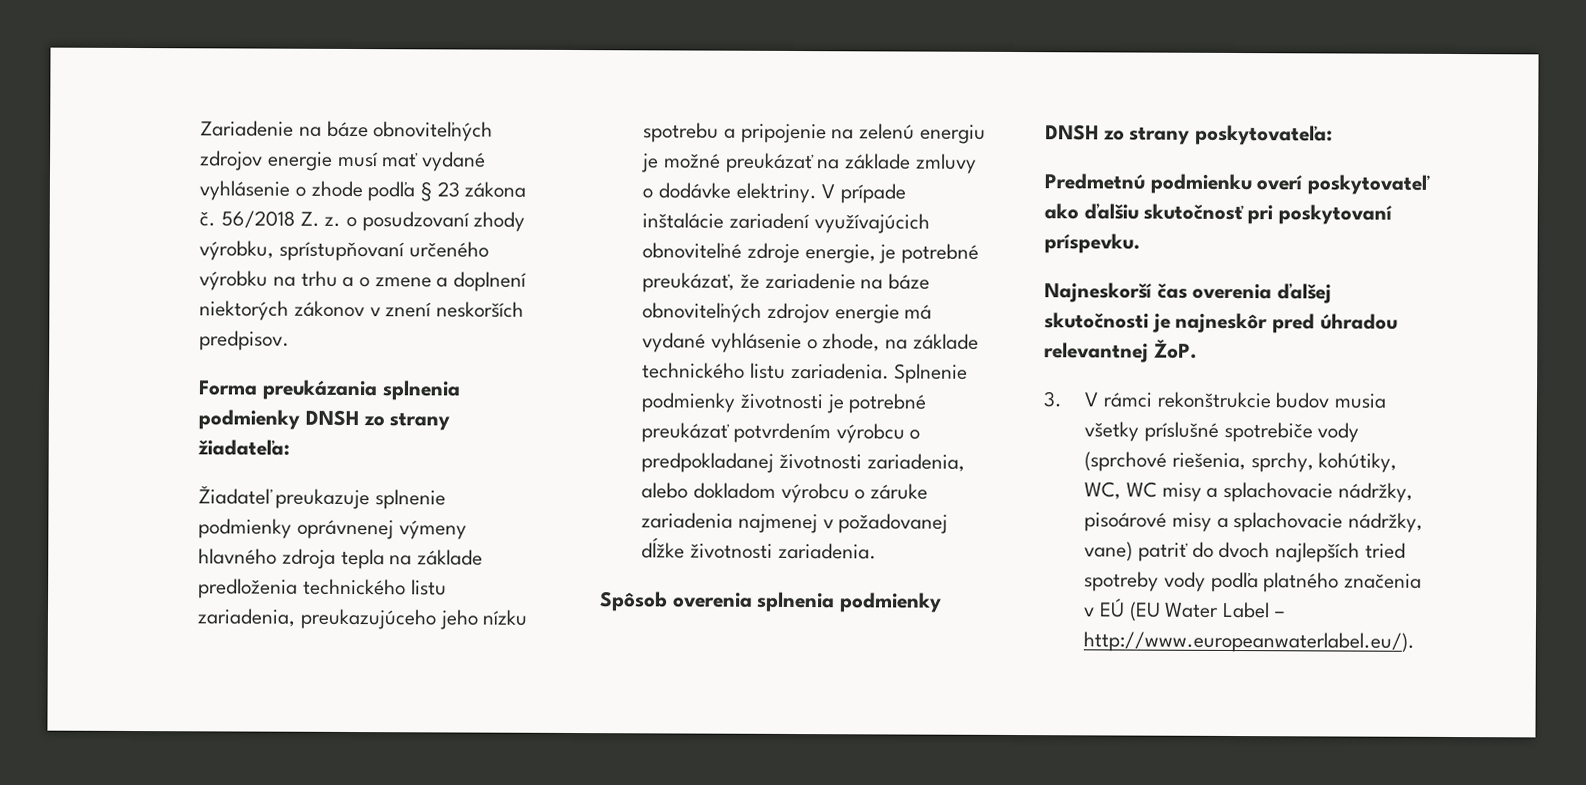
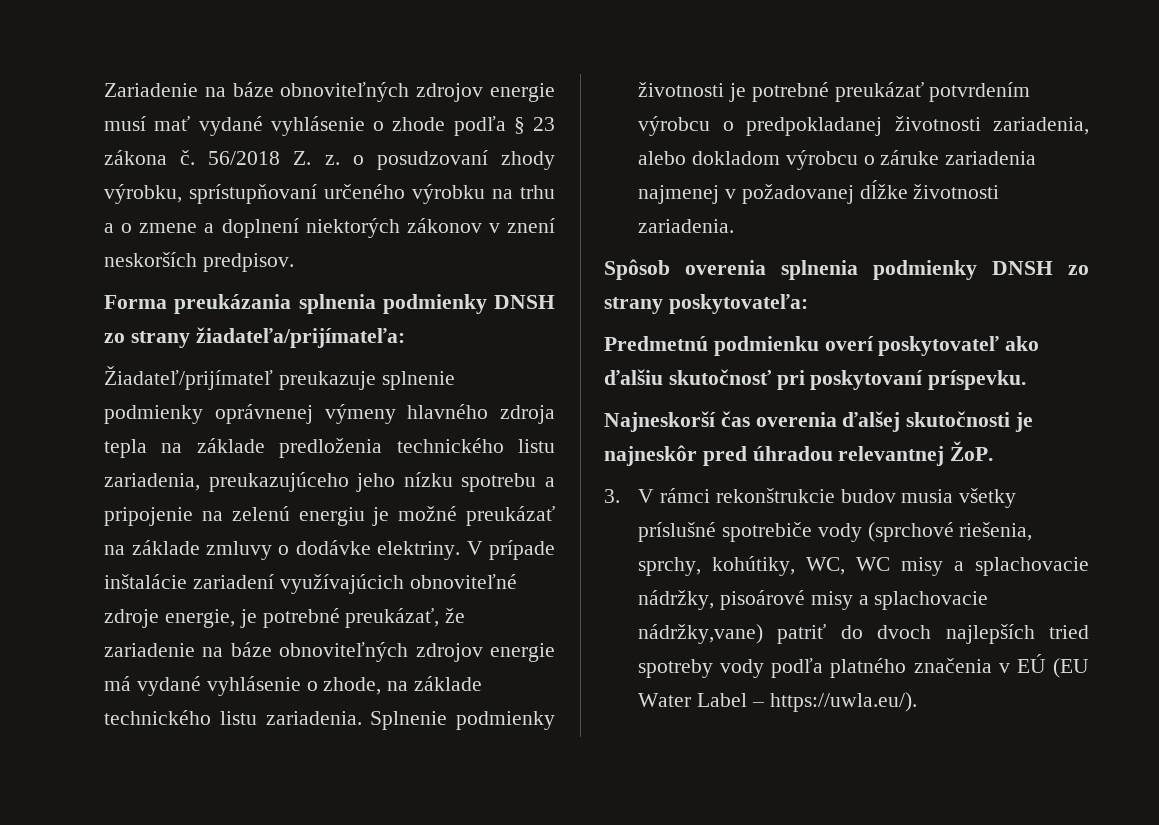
[197,439,291,456] [198,485,274,505] žiadateľa: // Žiadateľ -> [195,327,405,348] [104,366,274,390] žiadateľa/prijímateľa: // Žiadateľ/prijímateľ
[1347,512,1423,533] [1084,541,1134,562] nádržky, vane) -> [638,624,764,644] nádržky,vane)
[1083,631,1416,653] http://www.europeanwaterlabel.eu/). -> [769,692,917,712] https://uwla.eu/).

